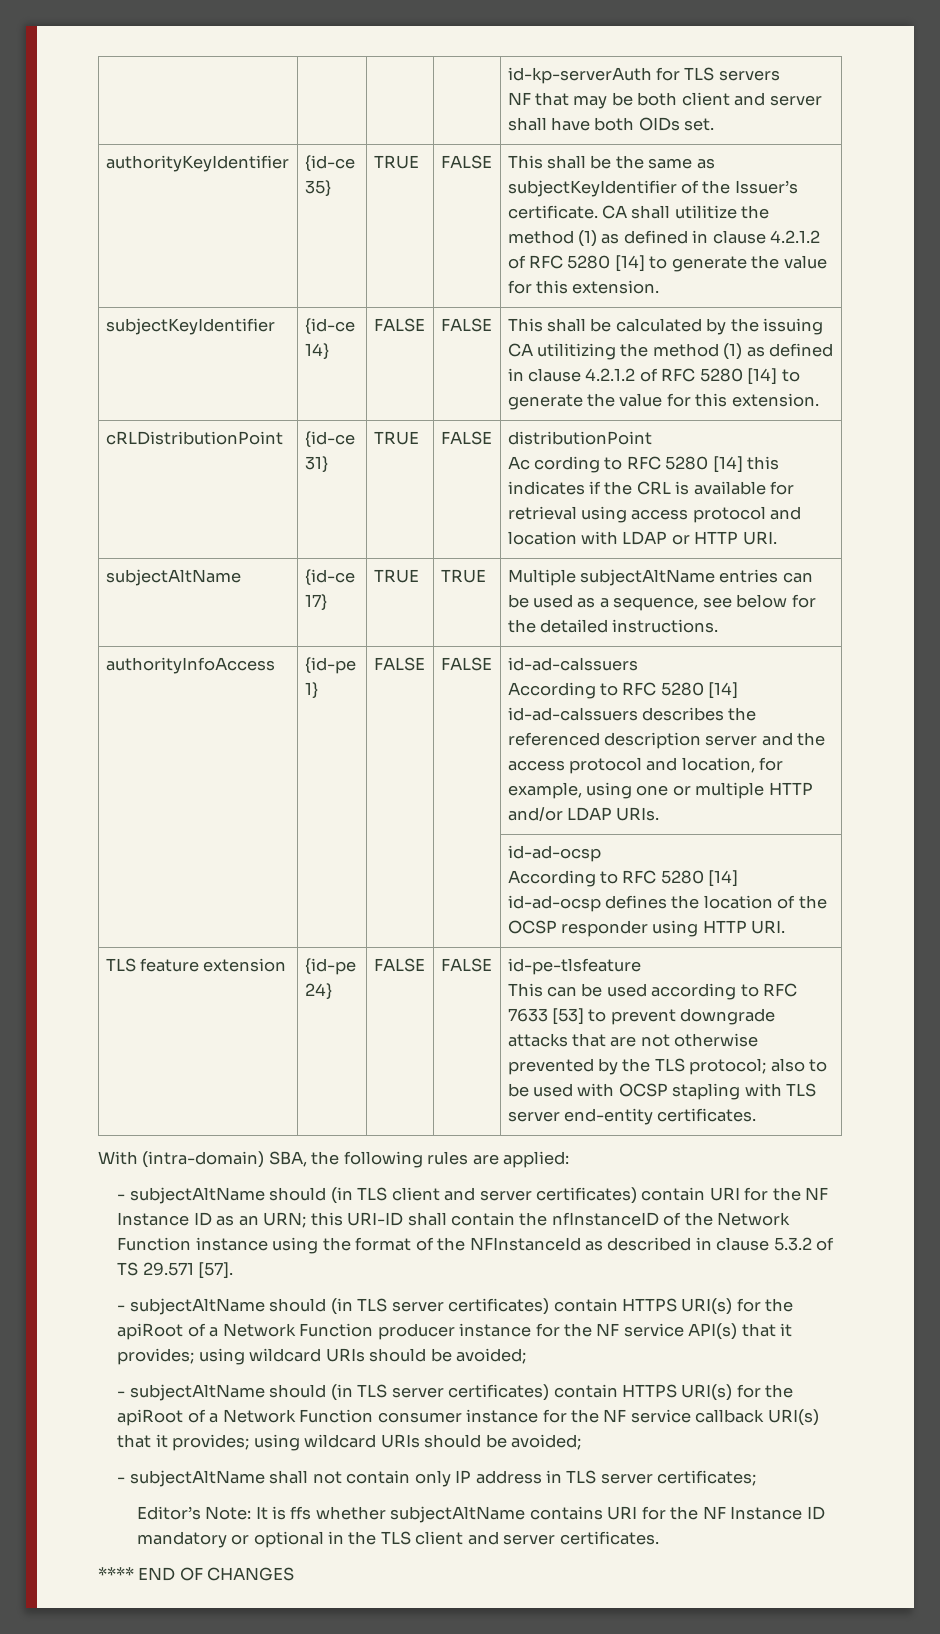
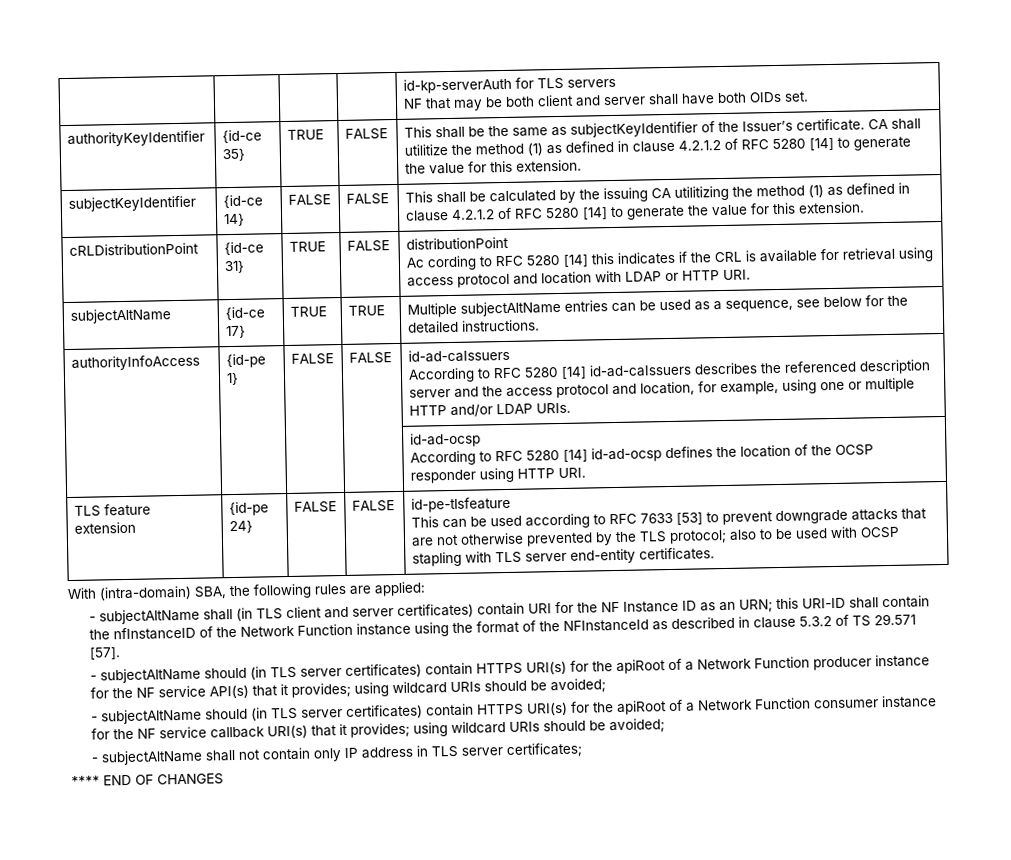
[269,1187,327,1201] should -> [203,609,234,621] shall
[136,1506,825,1523] [136,1531,659,1548] // Editor’s Note: It is ffs whether subjectAltName contains URI for the NF Instance ID mandatory or optional in the TLS client and server certificates. -> (583, 750) none

